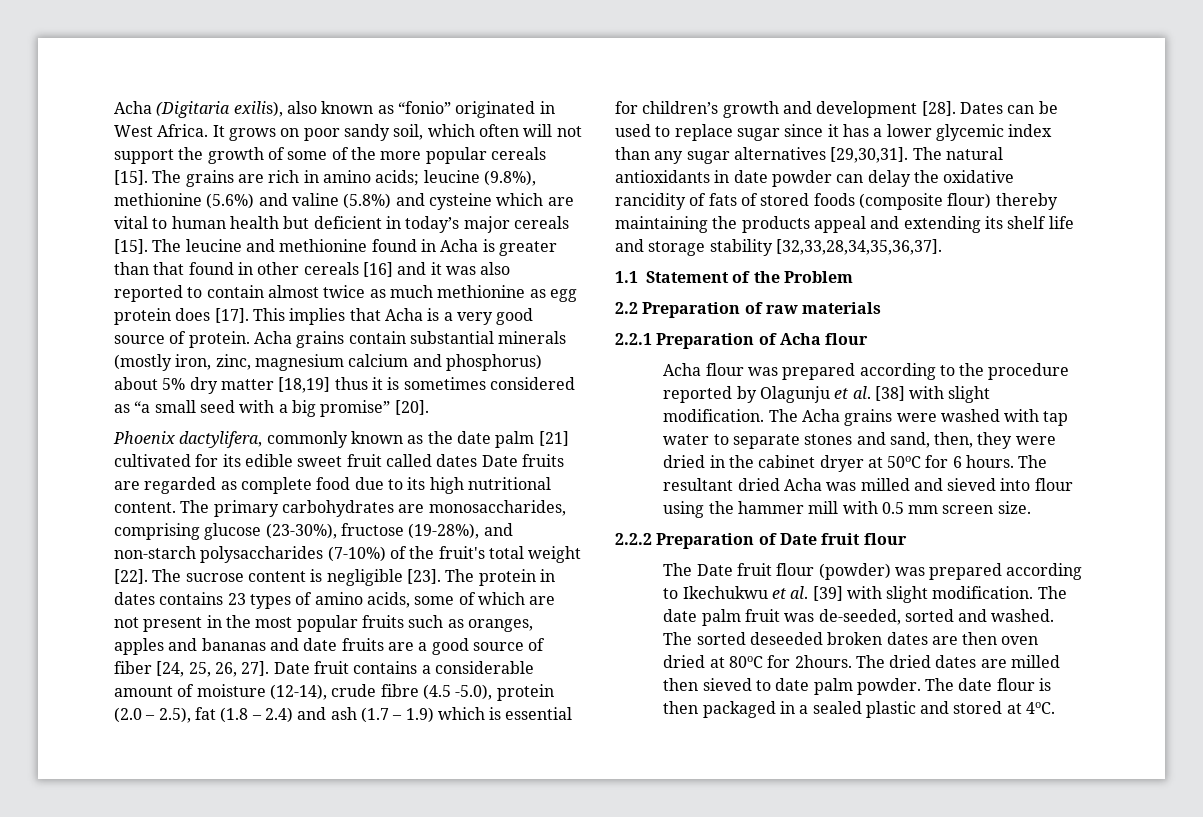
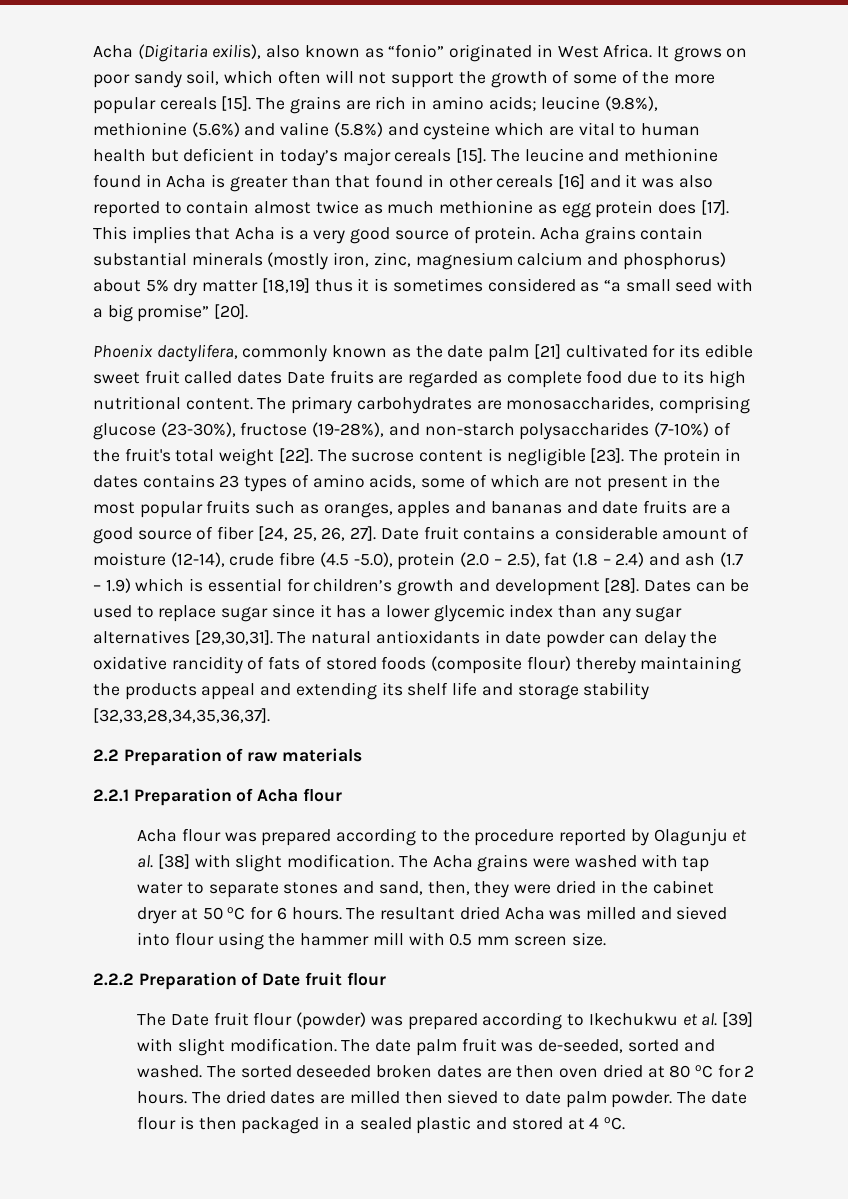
[615,271,853,283] // 1.1 Statement of the Problem -> (270, 715) none
[887,456,922,468] 50oC -> [202,907,246,920] 50 oC
[728,655,852,668] 80oC for 2hours. -> [669,1064,755,1078] [137,1091,188,1104] 80 oC for 2 hours.
[1026,702,1056,714] 4oC. -> [589,1117,625,1130] 4 oC.

